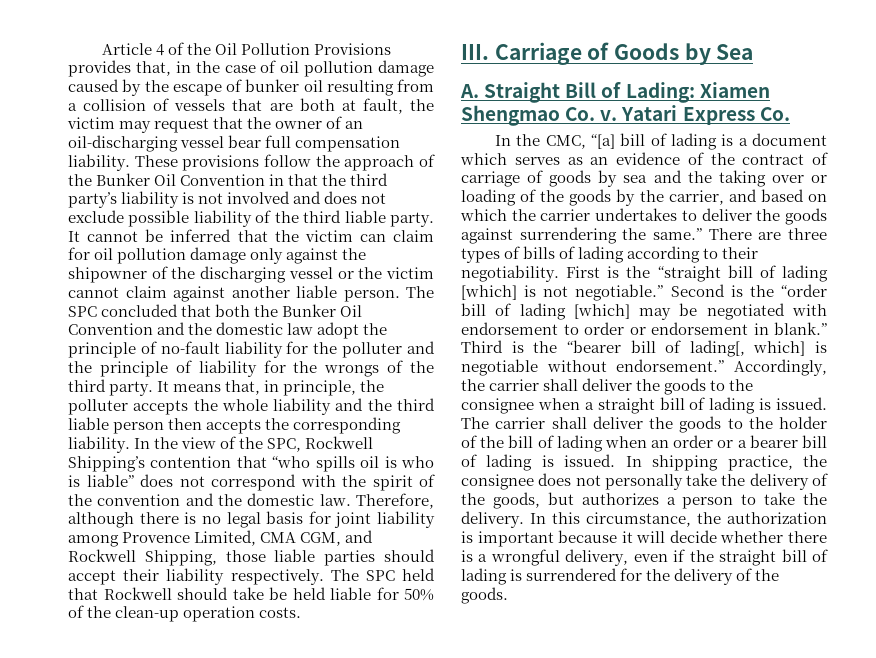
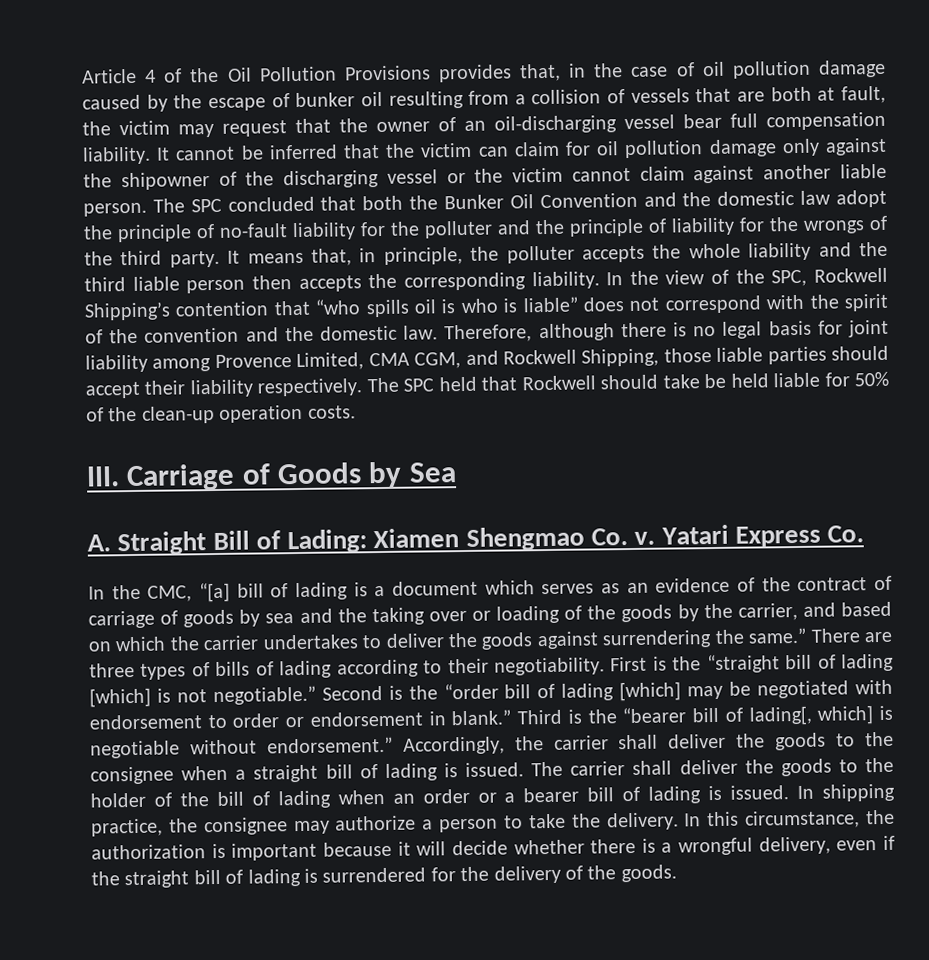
[134,154,435,171] [68,173,389,186] [68,191,387,208] [68,210,435,227] These provisions follow the approach of the Bunker Oil Convention in that the third party’s liability is not involved and does not exclude possible liability of the third liable party. -> (151, 155) none
[538,473,828,490] [461,492,659,509] does not personally take the delivery of the goods, but authorizes -> [293,815,417,835] may authorize

